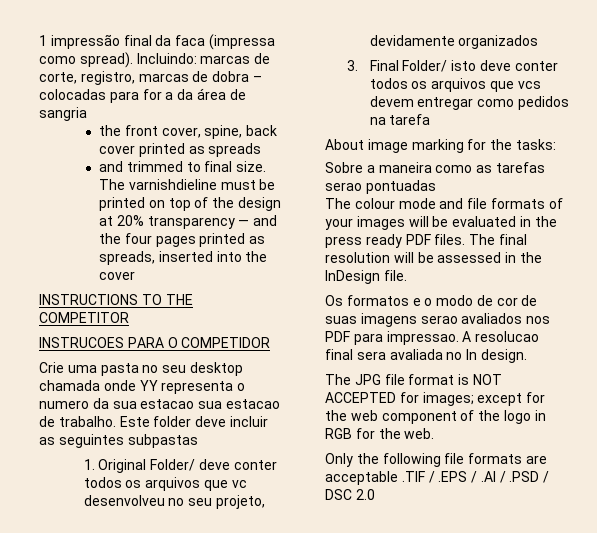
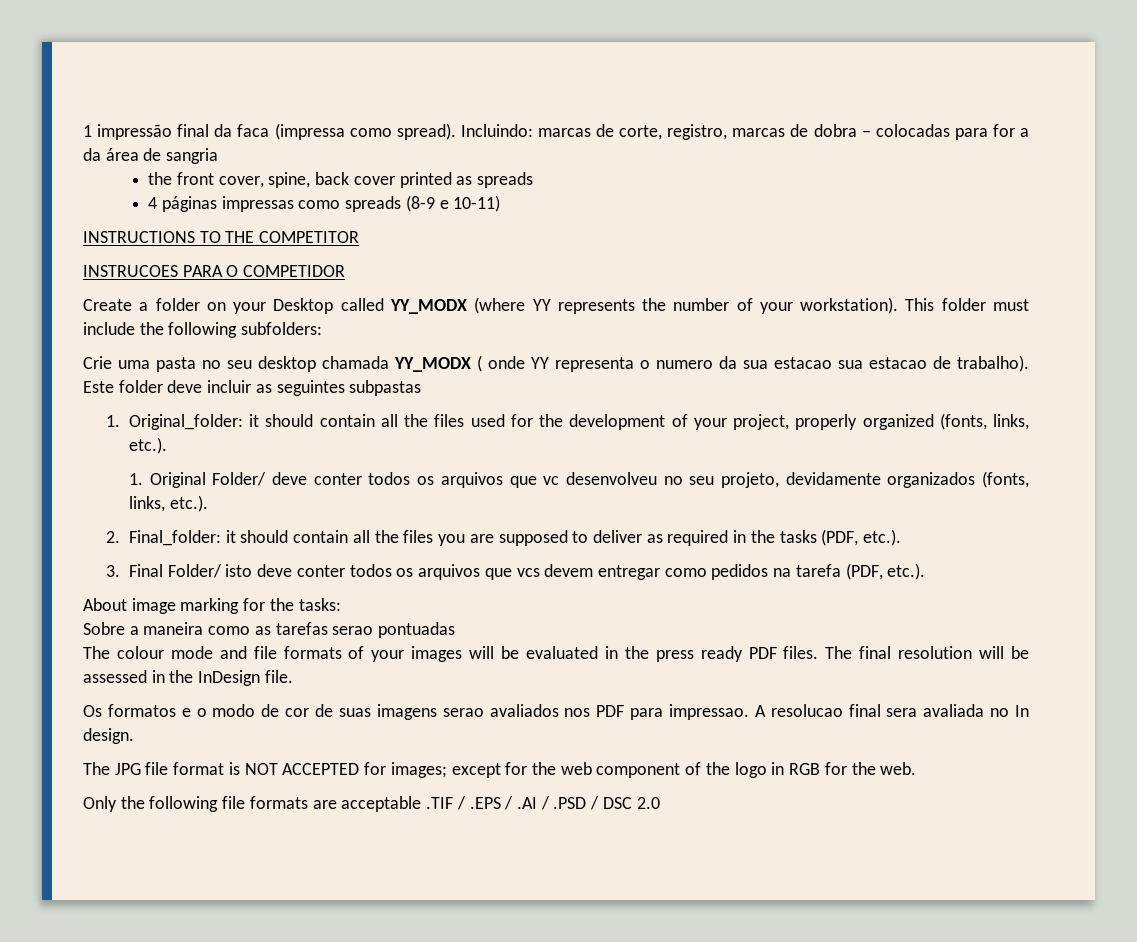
[99,161,267,172] [99,179,276,190] [99,197,281,211] [99,215,278,229] [99,233,266,247] [99,251,268,265] [99,271,136,280] and trimmed to final size. The varnishdieline must be printed on top of the design at 20% transparency — and the four pages printed as spreads, inserted into the cover -> [148,195,501,212] 4 páginas impressas como spreads (8-9 e 10-11)
(271, 342) none -> [83,297,1030,314] [83,322,323,338] // Create a folder on your Desktop called YY_MODX (where YY represents the number of your workstation). This folder must include the following subfolders:
(100, 385) none -> [394,355,482,372] YY_MODX (
[58,416,116,427] trabalho. -> [957,355,1029,372] trabalho).
(198, 441) none -> [106,413,1030,430] [129,437,168,454] // 1. Original_folder: it should contain all the files used for the development of your project, properly organized (fonts, links, etc.).
(539, 42) none -> [982,471,1030,488] [129,495,208,512] [106,529,902,546] (fonts, links, etc.). // 2. Final_folder: it should contain all the files you are supposed to deliver as required in the tasks (PDF, etc.).
(431, 119) none -> [845,563,926,580] (PDF, etc.).

